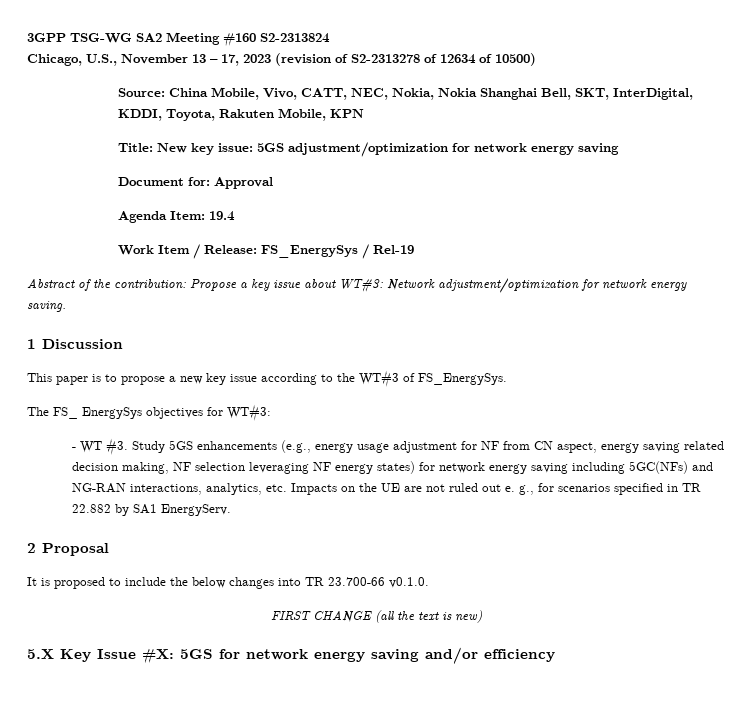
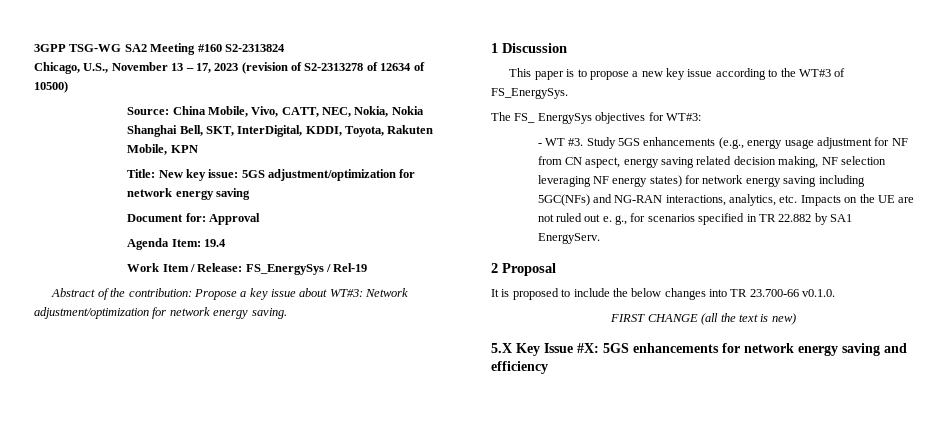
[219,647,478,664] for network energy saving and/or -> [633,343,907,356] enhancements for network energy saving and

